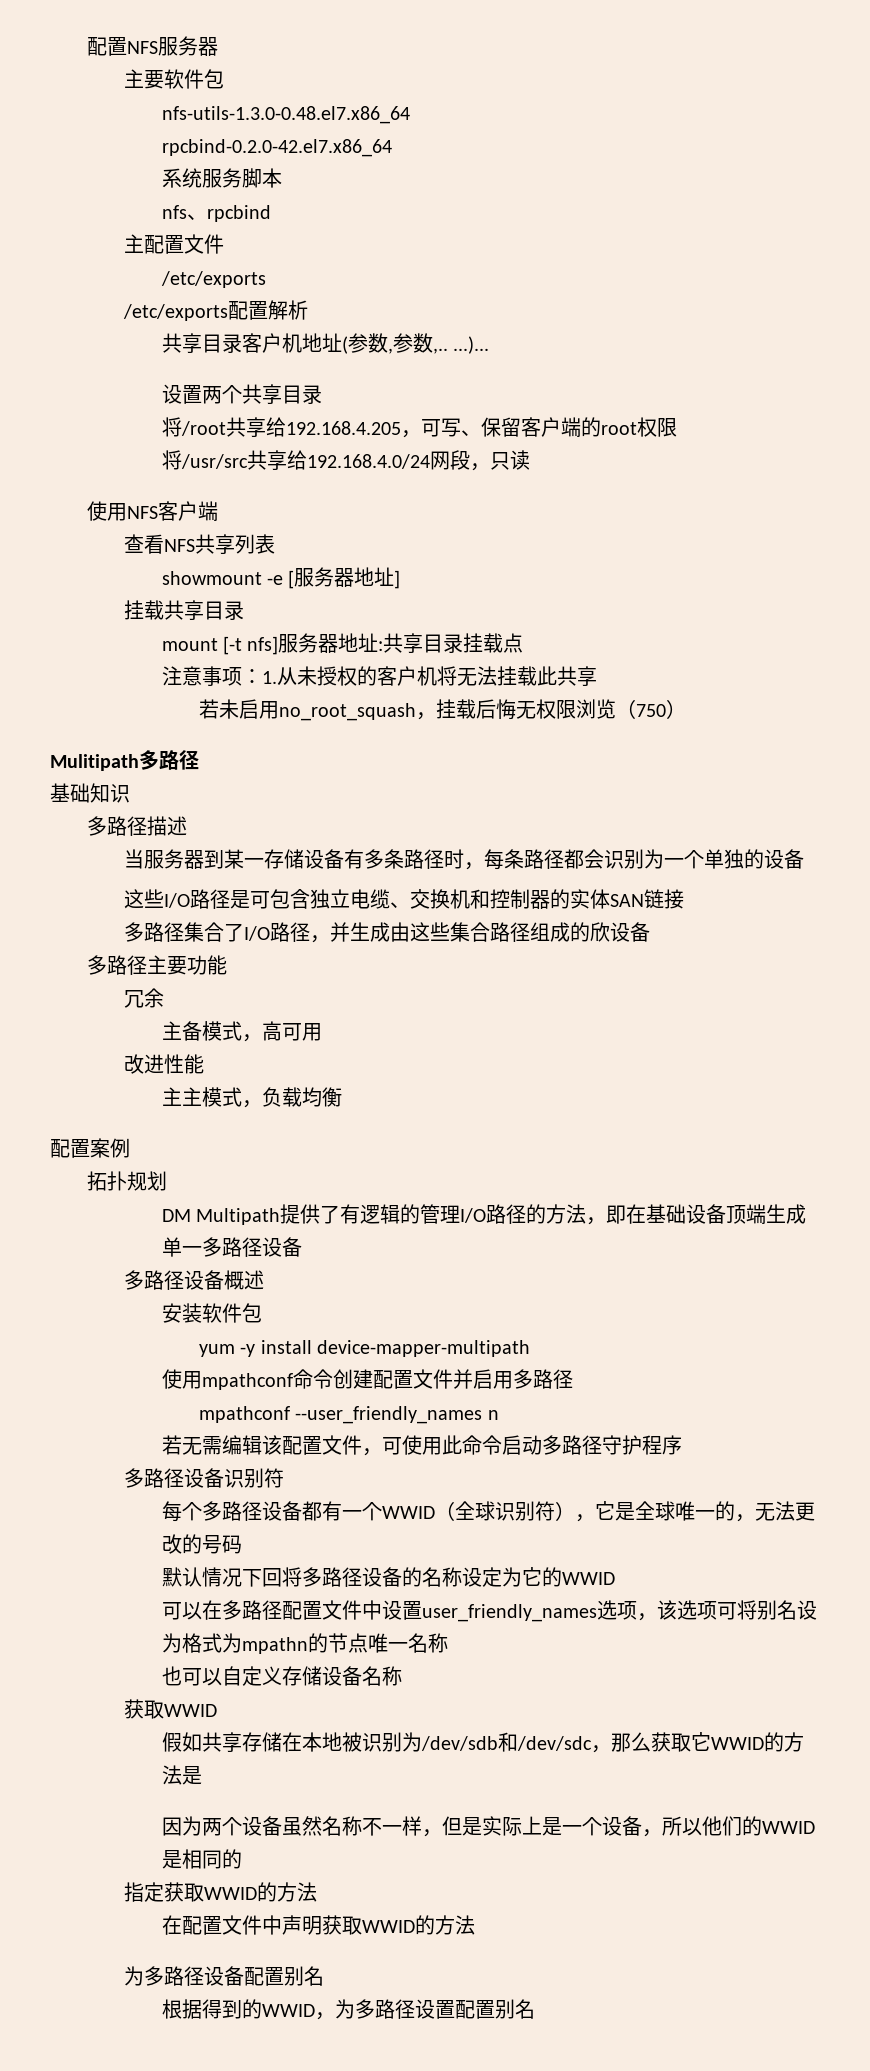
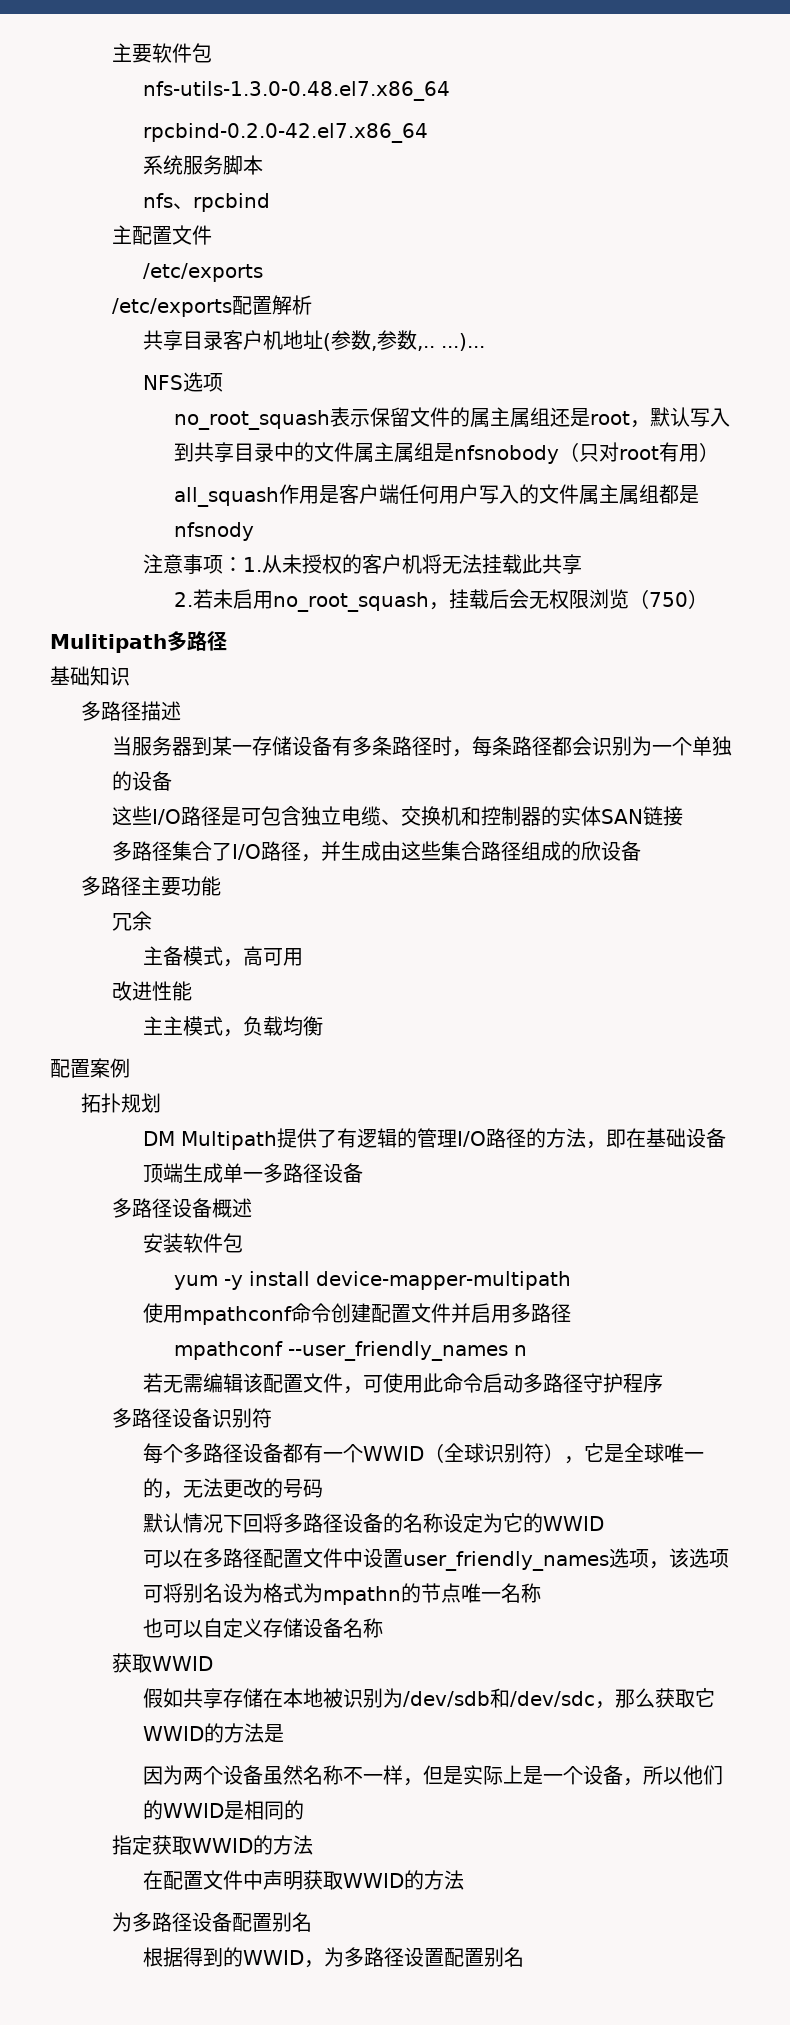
[87,36,219,56] 配置NFS服务器 // -> (111, 52) none
[161,384,322,405] [161,417,677,438] [161,450,530,471] [87,501,219,521] [124,534,276,555] [161,567,401,589] [124,600,245,621] [161,633,524,655] 设置两个共享目录 // 将/root共享给192.168.4.205，可写、保留客户端的root权限 // 将/usr/src共享给192.168.4.0/24网段，只读 // 使用NFS客户端 // 查看NFS共享列表 // showmount -e [服务器地址] // 挂载共享目录 // mount [-t nfs]服务器地址:共享目录挂载点 -> [142,372,223,392] [173,407,730,430] [173,442,719,464] [173,484,699,507] [173,522,254,541] NFS选项 // no_root_squash表示保留文件的属主属组还是root，默认写入到共享目录中的文件属主属组是nfsnobody（只对root有用） // all_squash作用是客户端任何用户写入的文件属主属组都是nfsnody
(597, 676) none -> [173,592,193,607] 2.
[495,699,516,720] 悔 -> [508,589,529,609] 会

